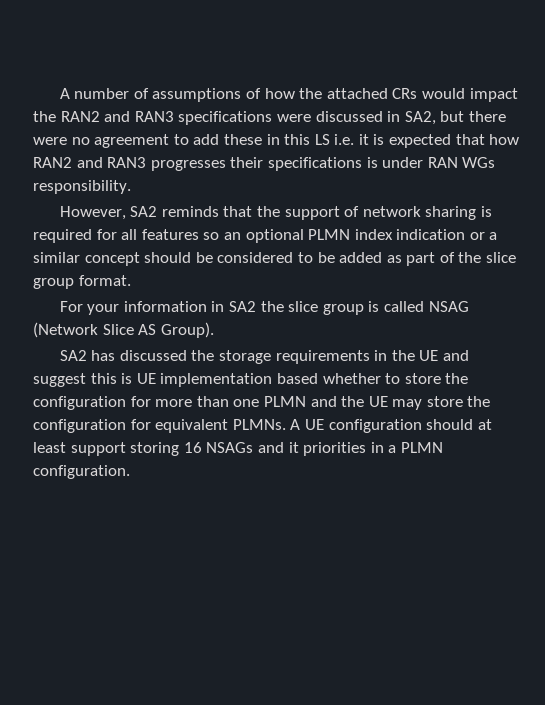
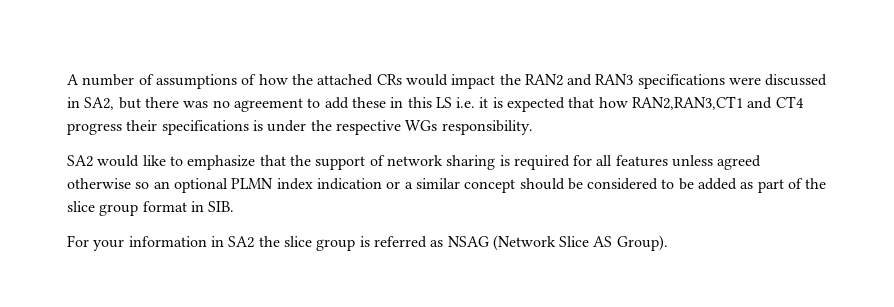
[33,137,67,145] were -> [183,101,209,108] was
[33,157,226,171] RAN2 and RAN3 progresses -> [632,96,804,110] [67,123,122,135] RAN2,RAN3,CT1 and CT4 progress
[427,157,458,168] RAN -> [310,120,401,135] the respective
[59,206,219,220] However, SA2 reminds -> [67,155,256,170] SA2 would like to emphasize
(199, 234) none -> [672,155,762,170] [67,178,131,189] unless agreed otherwise
[78,275,131,286] format. -> [142,201,235,212] format in SIB.
[383,301,424,312] called -> [373,236,444,248] referred as
[59,350,469,364] [33,373,469,387] [33,396,491,410] [33,419,492,433] [33,442,443,456] [33,465,130,479] // SA2 has discussed the storage requirements in the UE and suggest this is UE implementation based whether to store the configuration for more than one PLMN and the UE may store the configuration for equivalent PLMNs. A UE configuration should at least support storing 16 NSAGs and it priorities in a PLMN configuration. -> (668, 243) none

